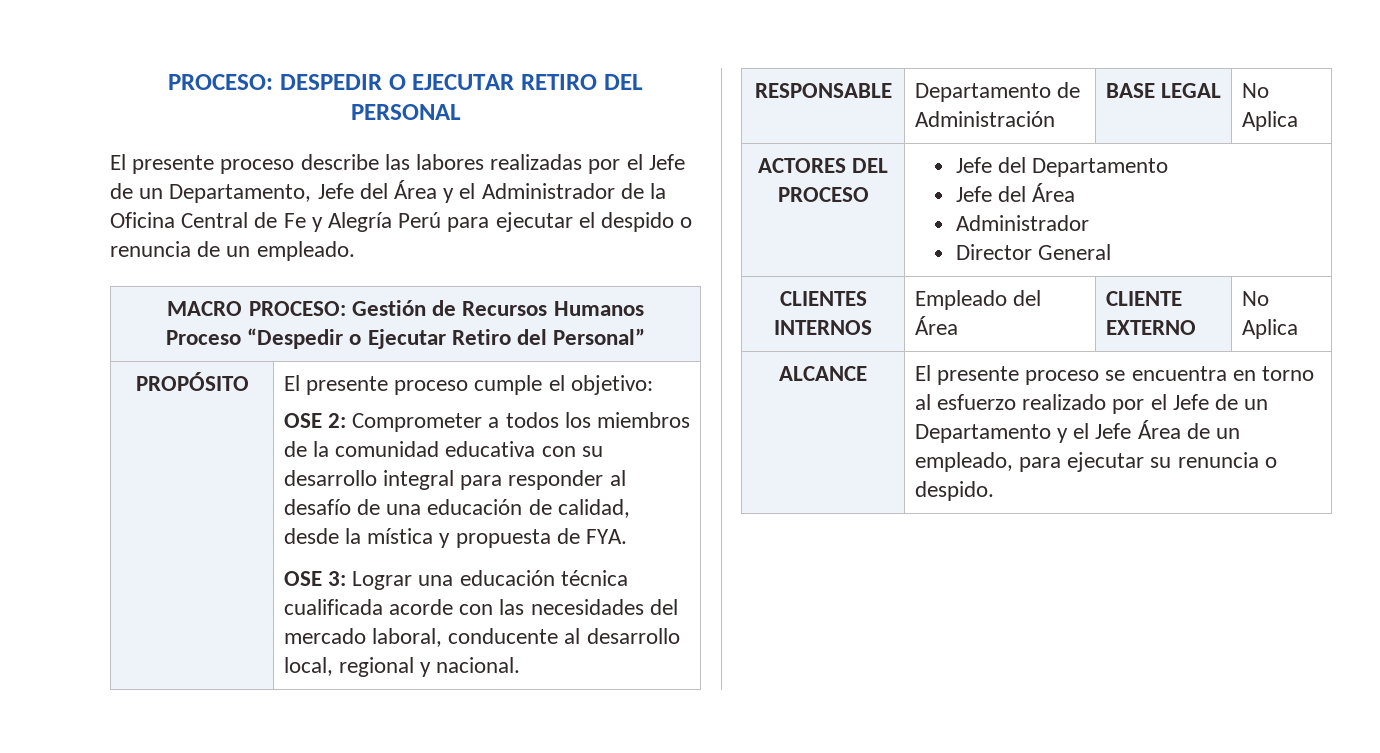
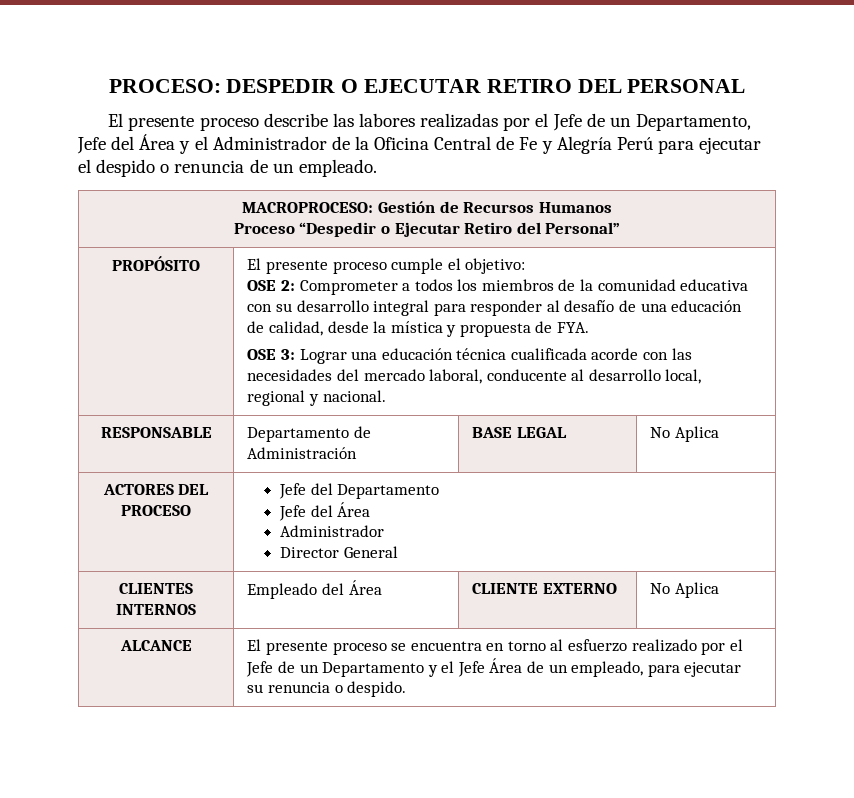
[167,301,346,316] MACRO PROCESO: -> [242,202,374,213] MACROPROCESO:

